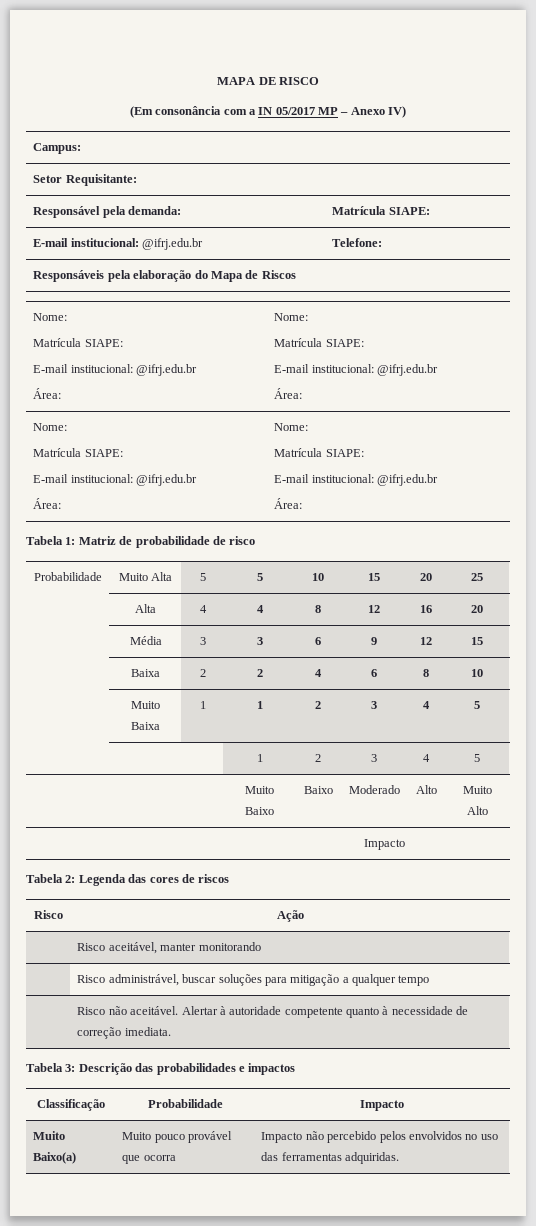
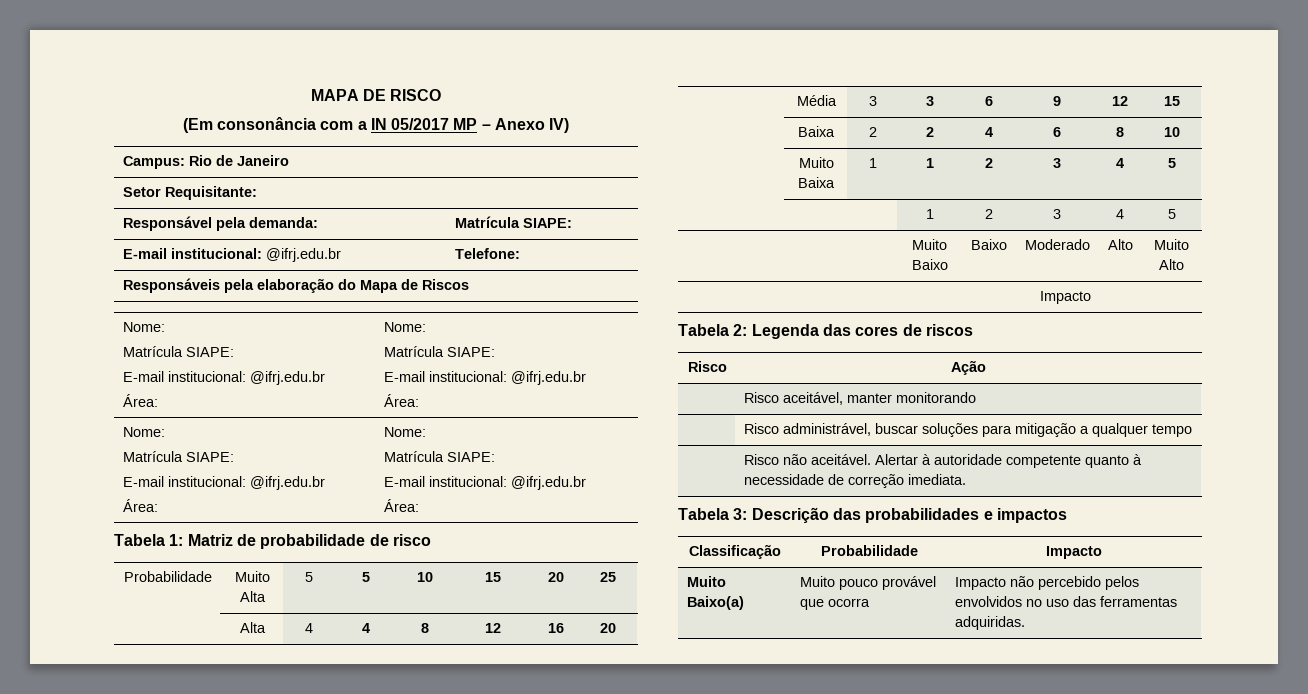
(82, 148) none -> [188,155,289,166] Rio de Janeiro

